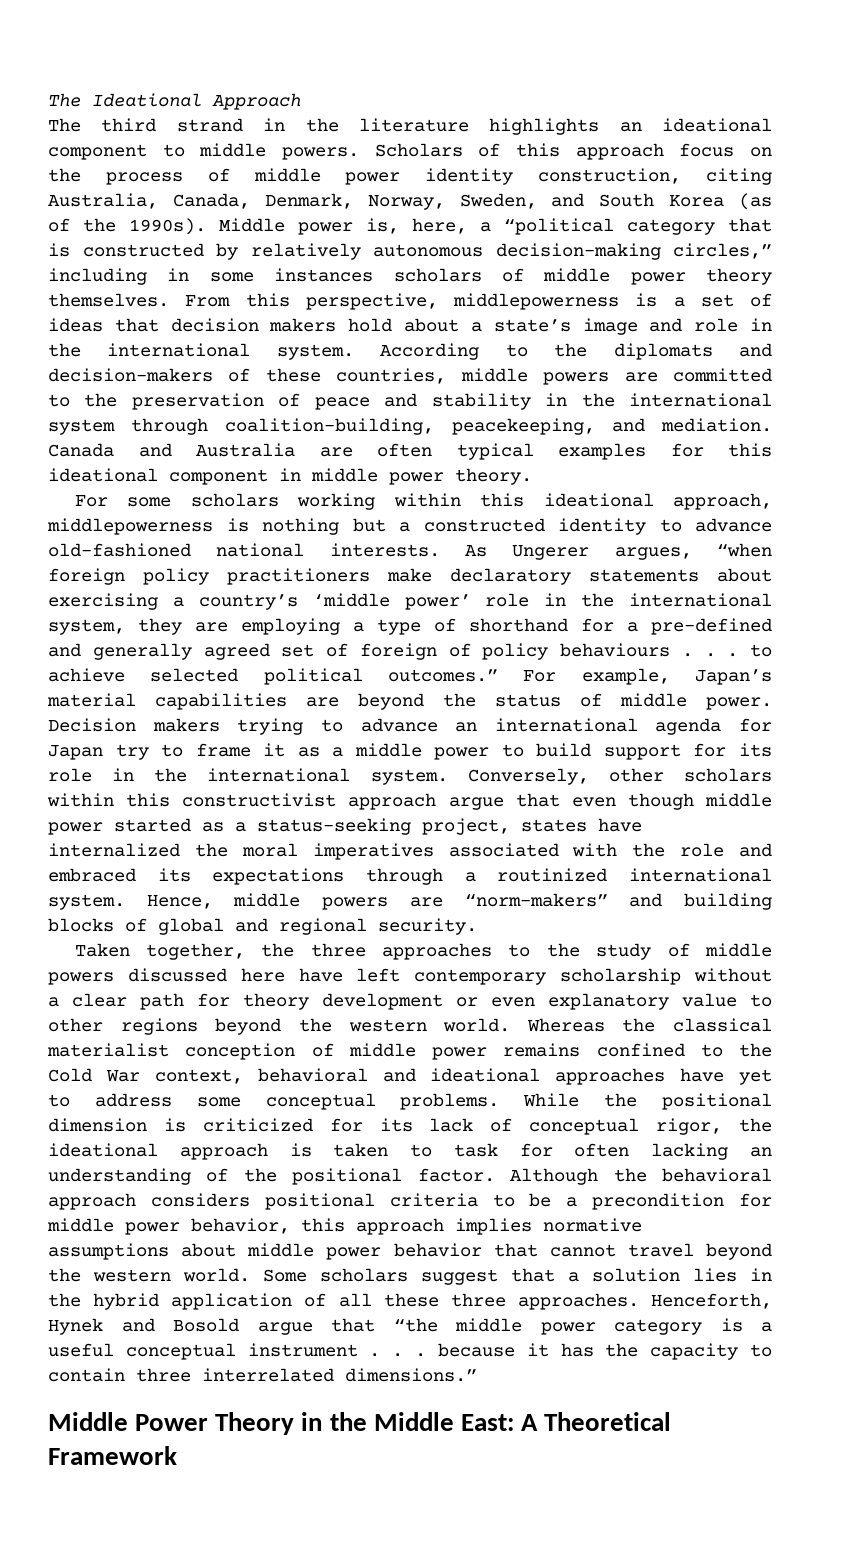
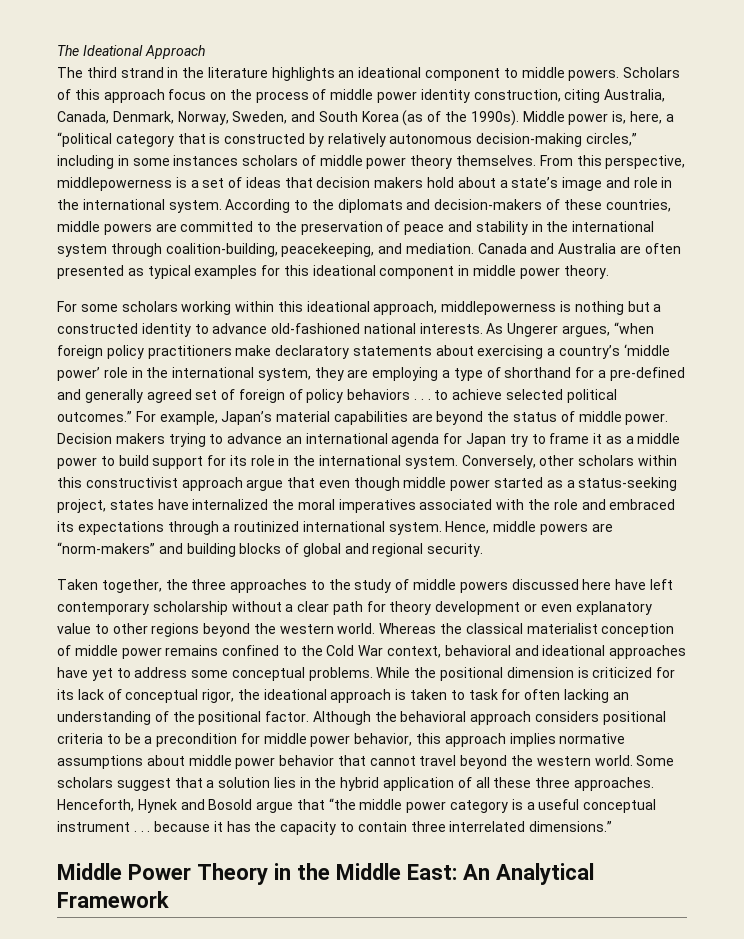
(432, 450) none -> [57,265,144,279] presented as
[560,643,670,657] behaviours -> [347,389,411,400] behaviors
[521,1412,672,1431] A Theoretical -> [462,863,594,885] An Analytical

